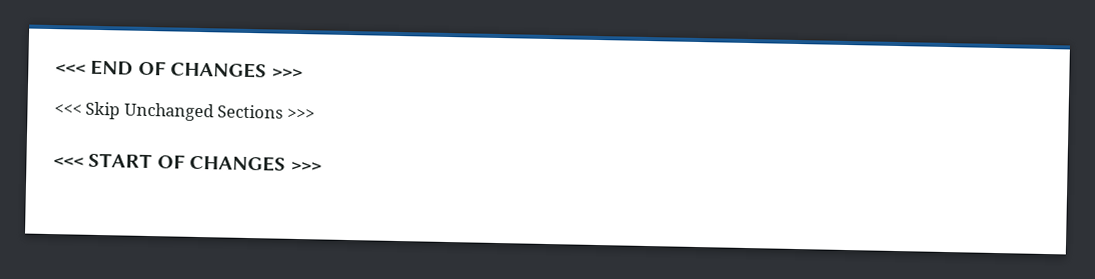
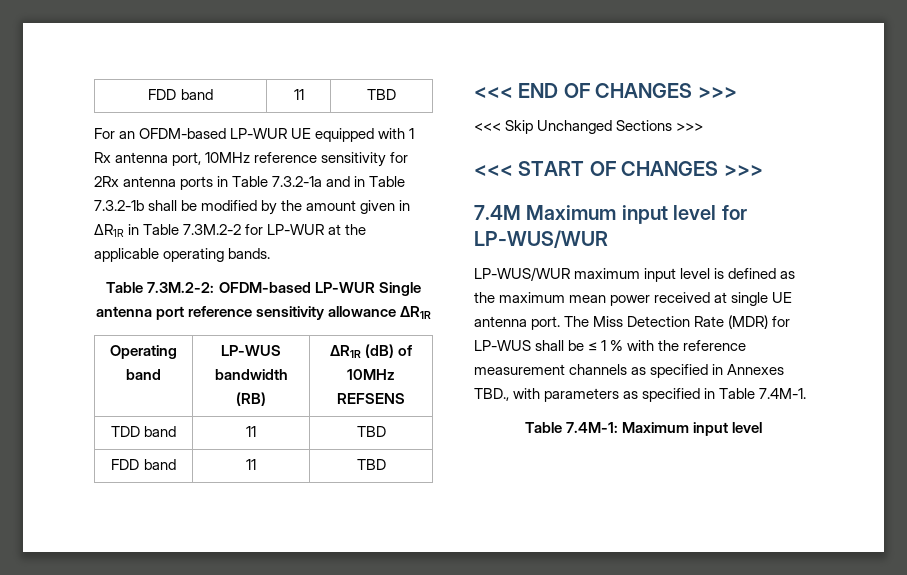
(55, 69) none -> [148,89,213,100] [293,89,304,100] [367,89,396,100] [94,128,415,142] [94,152,409,167] [94,176,406,190] [94,200,411,215] [94,224,367,237] [94,248,271,262] [106,282,421,296] [95,306,432,320] [110,345,177,359] [126,369,161,380] [221,345,281,356] [214,369,288,380] [236,392,266,406] [329,344,413,358] [347,369,395,380] [337,393,405,404] [110,426,177,437] [246,426,256,437] [356,426,386,437] [111,459,176,470] [246,459,256,470] [356,459,386,470] FDD band | 11 | TBD // For an OFDM-based LP-WUR UE equipped with 1 Rx antenna port, 10MHz reference sensitivity for 2Rx antenna ports in Table 7.3.2-1a and in Table 7.3.2-1b shall be modified by the amount given in ΔR1R in Table 7.3M.2-2 for LP-WUR at the applicable operating bands. // Table 7.3M.2-2: OFDM-based LP-WUR Single antenna port reference sensitivity allowance ΔR1R // Operating band | LP-WUS bandwidth (RB) | ΔR1R (dB) of 10MHz REFSENS // TDD band | 11 | TBD // FDD band | 11 | TBD //
(322, 166) none -> [474,205,747,224] [474,230,608,248] [474,267,796,282] [474,292,793,306] [474,315,791,330] [474,340,747,351] [474,364,785,378] [474,388,807,402] [524,422,763,436] // 7.4M Maximum input level for LP-WUS/WUR // LP-WUS/WUR maximum input level is defined as the maximum mean power received at single UE antenna port. The Miss Detection Rate (MDR) for LP-WUS shall be ≤ 1 % with the reference measurement channels as specified in Annexes TBD., with parameters as specified in Table 7.4M-1. // Table 7.4M-1: Maximum input level

